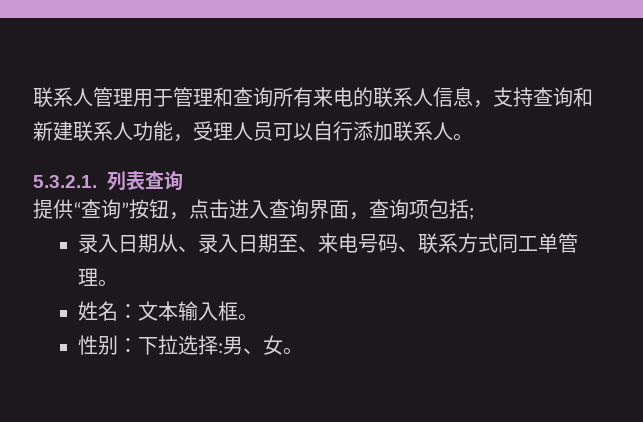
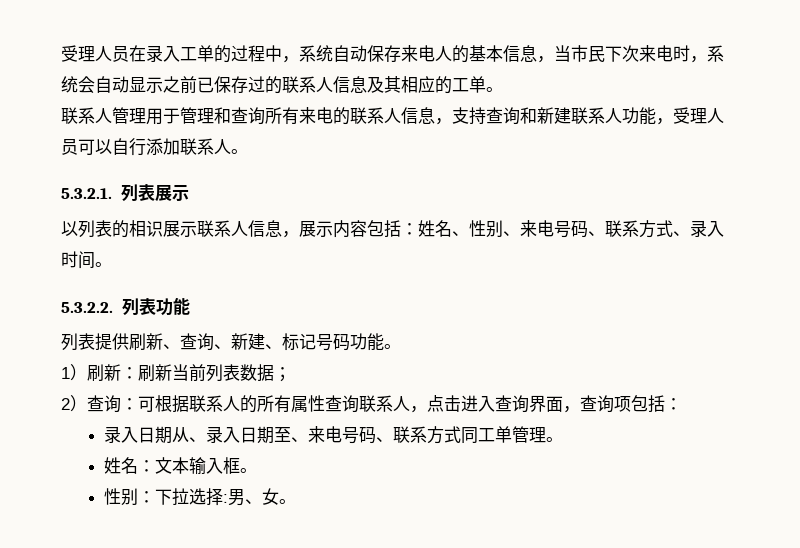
(33, 97) none -> [61,45,724,63] [61,76,503,94] 受理人员在录入工单的过程中，系统自动保存来电人的基本信息，当市民下次来电时，系统会自动显示之前已保存过的联系人信息及其相应的工单。 //
[145,171,183,191] [33,199,169,219] 查询 // 提供“查询”按钮 -> [154,185,189,201] [61,220,724,238] [61,251,112,269] [61,297,190,316] [61,333,401,351] [61,364,291,382] [61,395,410,413] 展示 // 以列表的相识展示联系人信息，展示内容包括：姓名、性别、来电号码、联系方式、录入时间。 // 5.3.2.2.列表功能 // 列表提供刷新、查询、新建、标记号码功能。 // 1）刷新：刷新当前列表数据； // 2）查询：可根据联系人的所有属性查询联系人
[469,208,474,220] ; -> [665,398,682,410] ：

